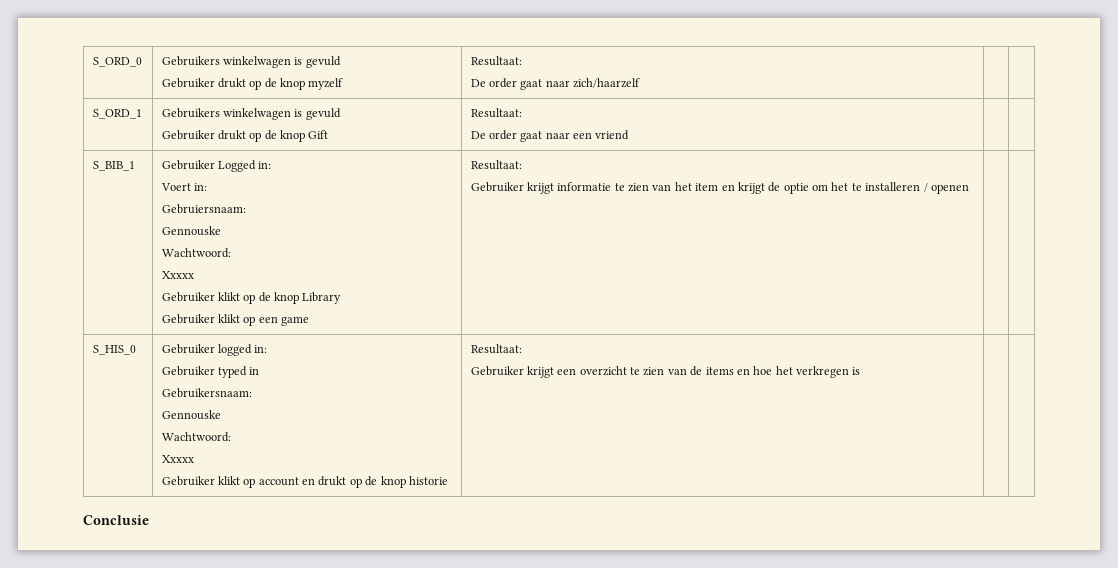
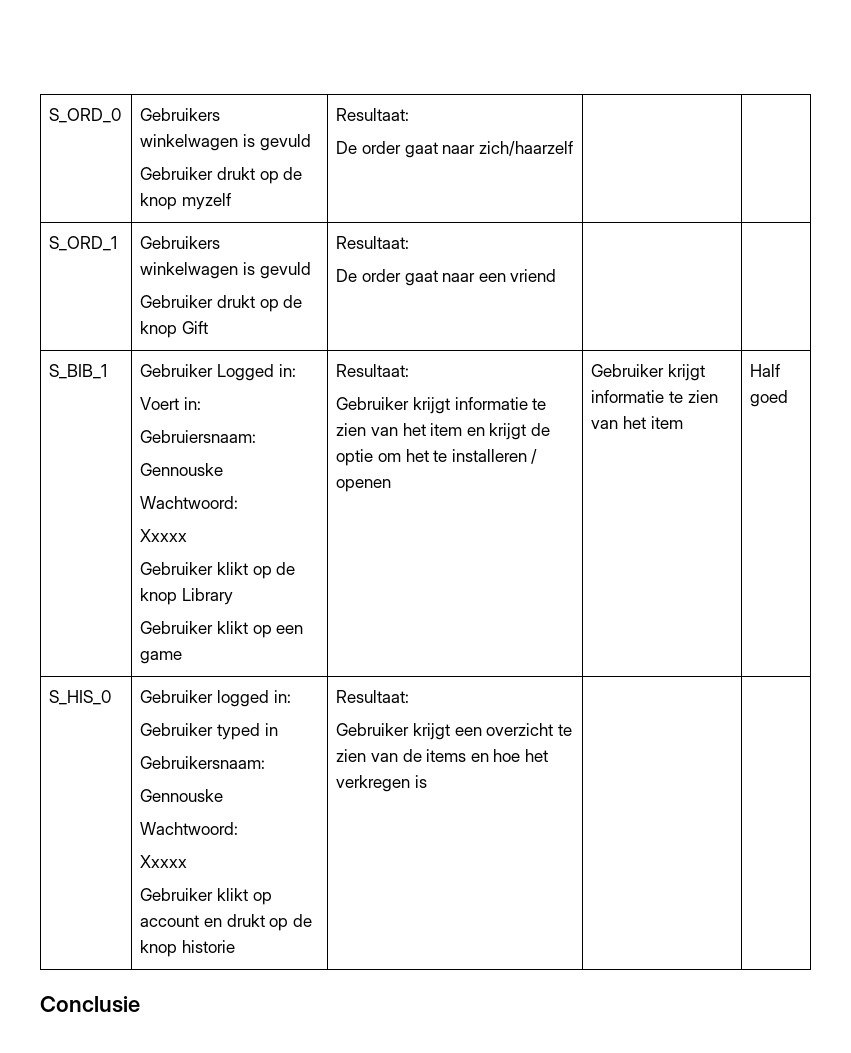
(969, 189) | -> [591,364,706,381] [591,390,718,403] [591,416,683,429] [750,364,781,377] [750,390,789,407] Gebruiker krijgt informatie te zien van het item | Half goed

